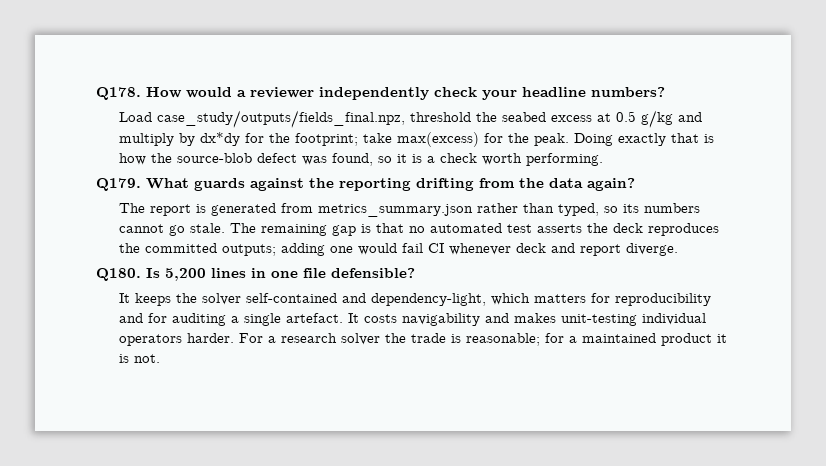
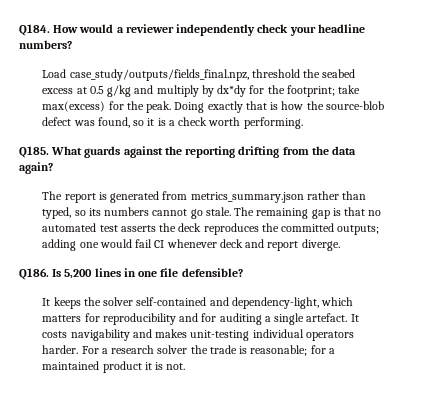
[96,87,141,100] Q178. -> [19,24,50,36] Q184.
[96,178,141,191] Q179. -> [19,146,49,158] Q185.
[96,268,141,281] Q180. -> [19,268,49,280] Q186.

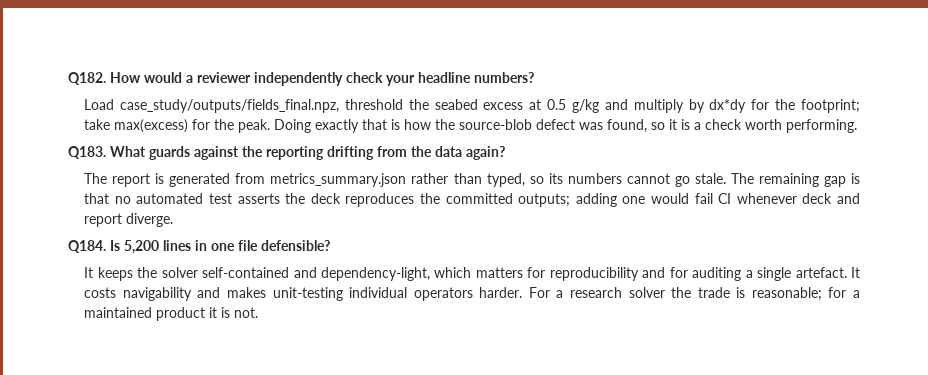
[19,24,50,36] Q184. -> [68,72,106,85] Q182.
[19,146,49,158] Q185. -> [68,146,106,159] Q183.
[19,268,49,280] Q186. -> [68,240,106,253] Q184.

